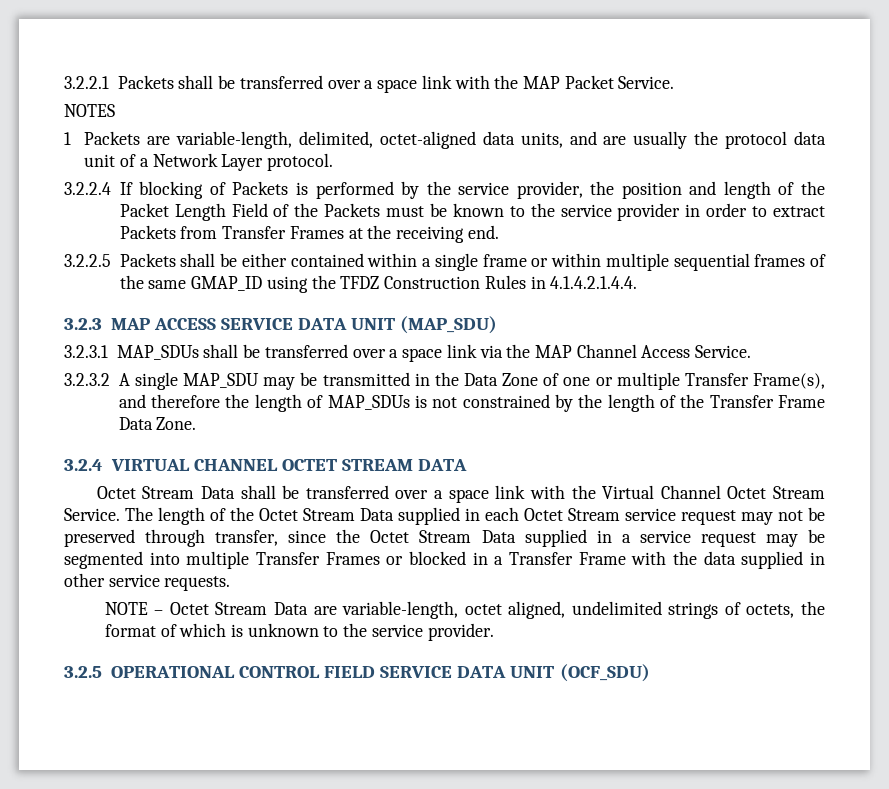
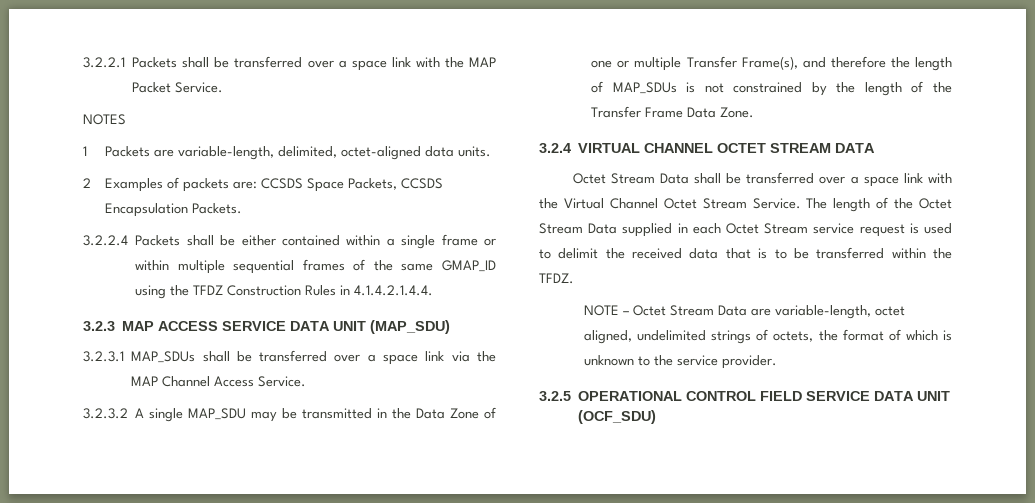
[520,131,826,149] [84,153,334,171] [64,181,825,199] [119,203,825,221] [119,225,499,243] [64,254,111,267] units, and are usually the protocol data unit of a Network Layer protocol. // 3.2.2.4 If blocking of Packets is performed by the service provider, the position and length of the Packet Length Field of the Packets must be known to the service provider in order to extract Packets from Transfer Frames at the receiving end. // 3.2.2.5 -> [458,146,492,157] [83,177,444,192] [105,203,243,217] [83,235,128,246] units. // 2 Examples of packets are: CCSDS Space Packets, CCSDS Encapsulation Packets. // 3.2.2.4
[741,507,825,525] [64,529,825,547] [64,551,825,569] [64,573,231,591] may not be preserved through transfer, since the Octet Stream Data supplied in a service request may be segmented into multiple Transfer Frames or blocked in a Transfer Frame with the data supplied in other service requests. -> [909,223,952,234] [539,247,952,259] [539,273,574,284] is used to delimit the received data that is to be transferred within the TFDZ.

